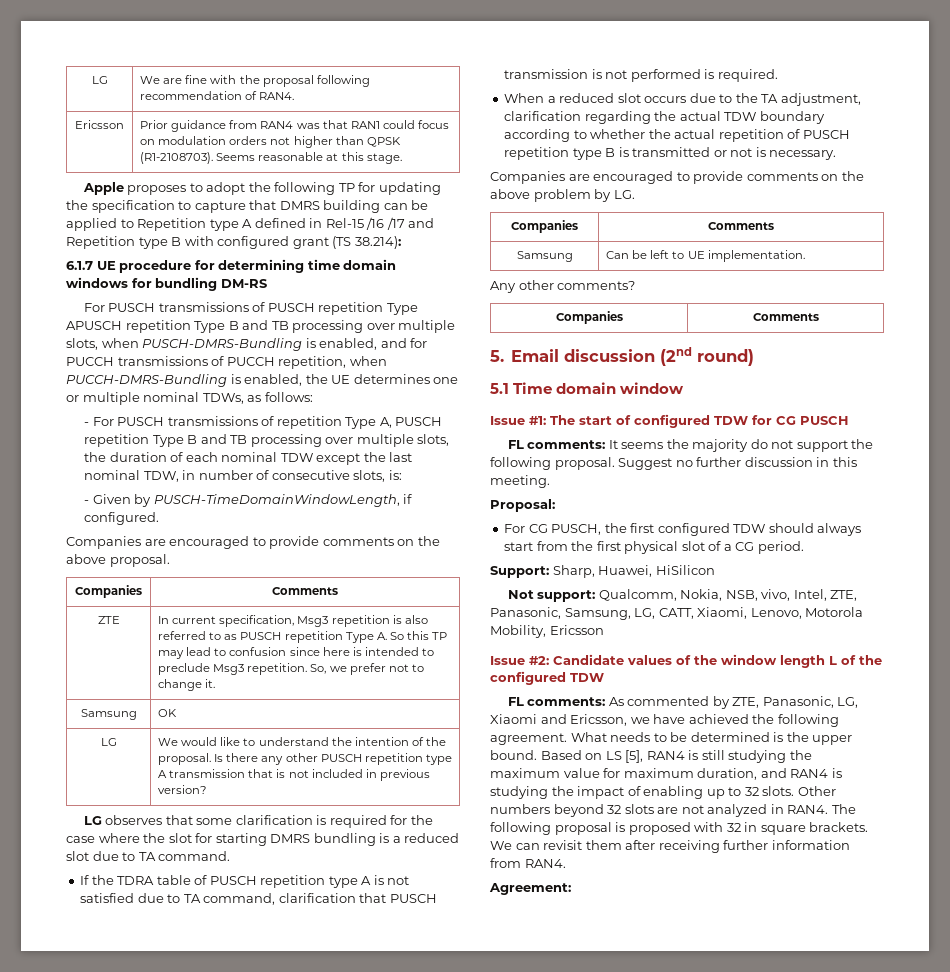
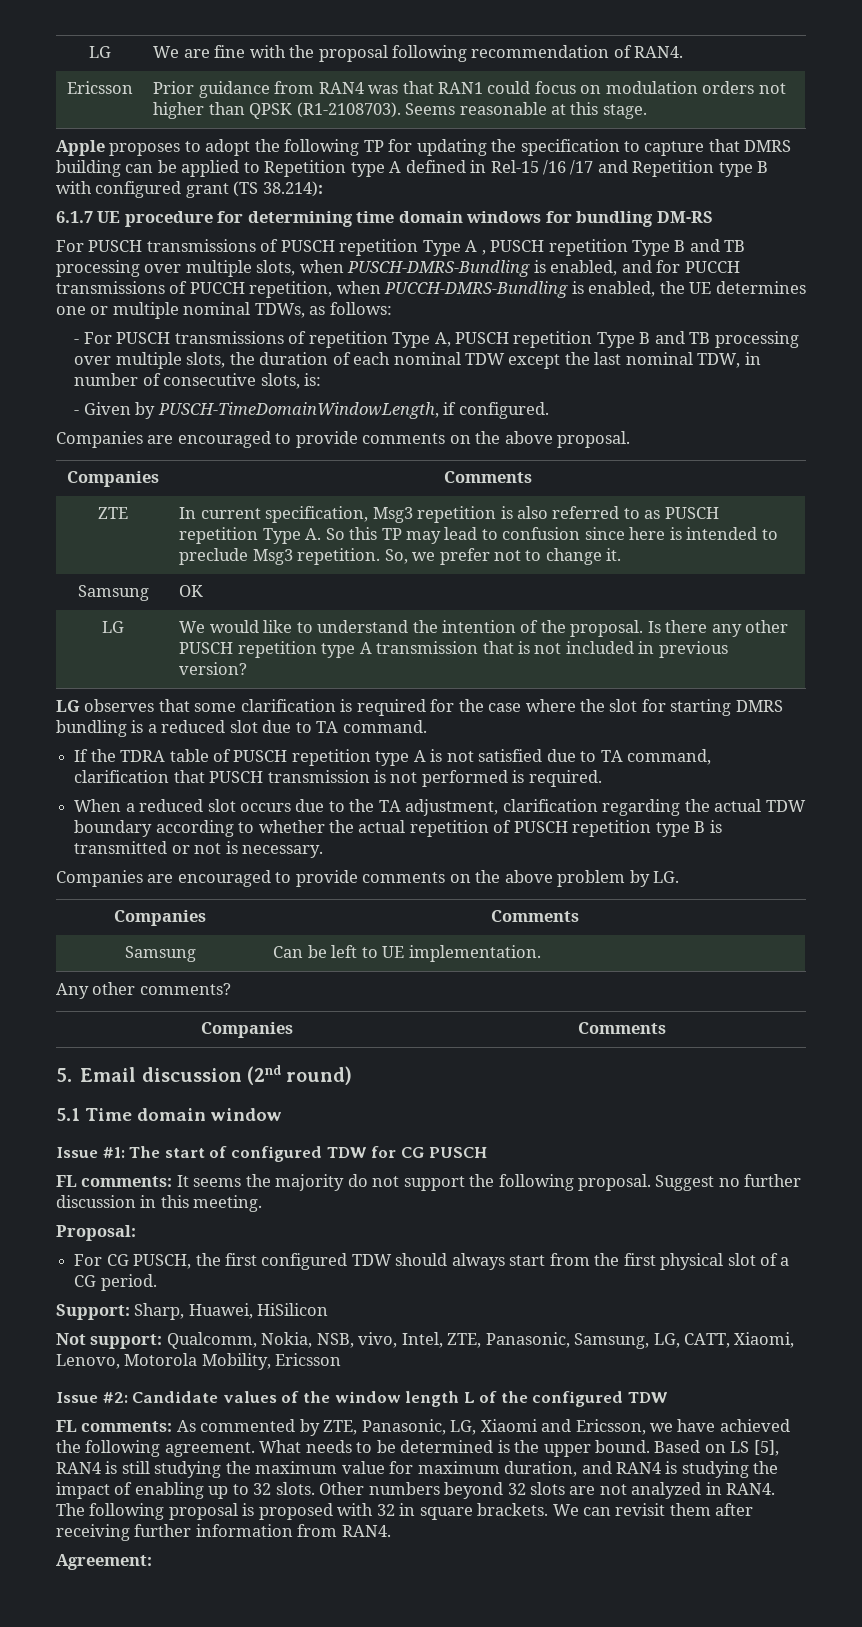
[66,321,122,330] APUSCH -> [465,240,545,255] A , PUSCH

